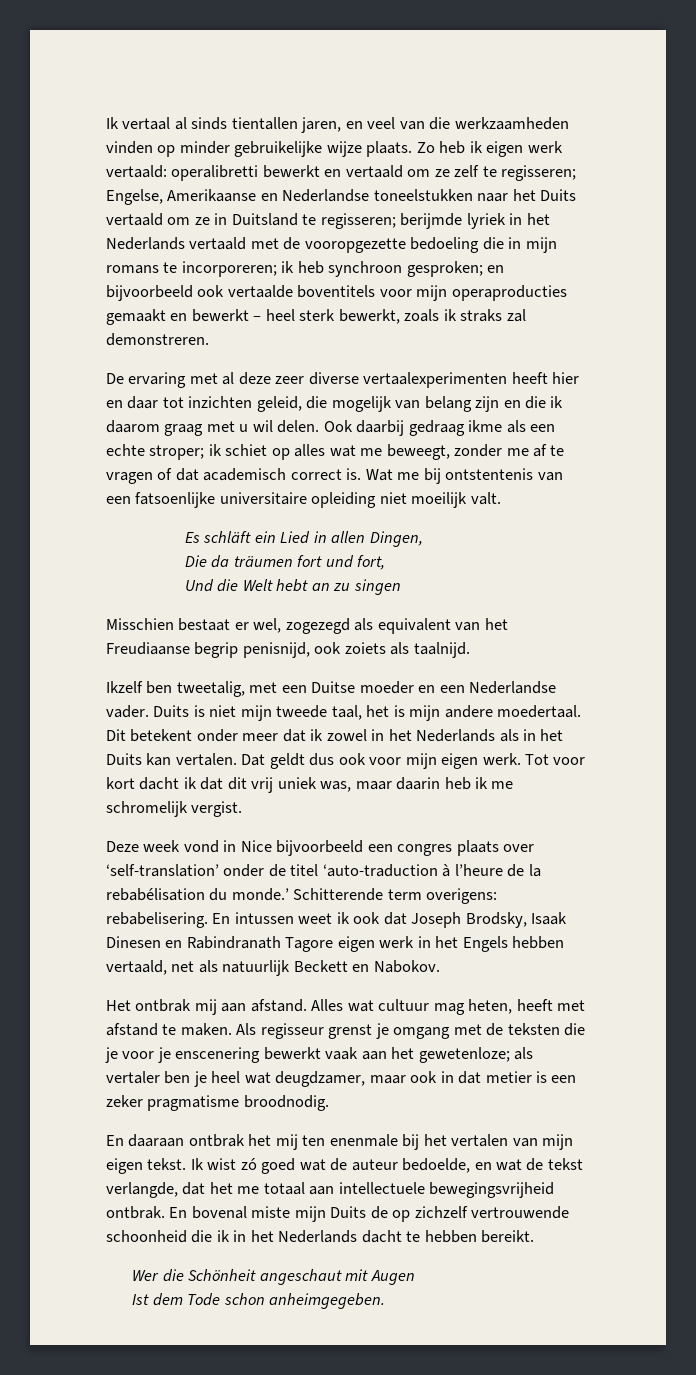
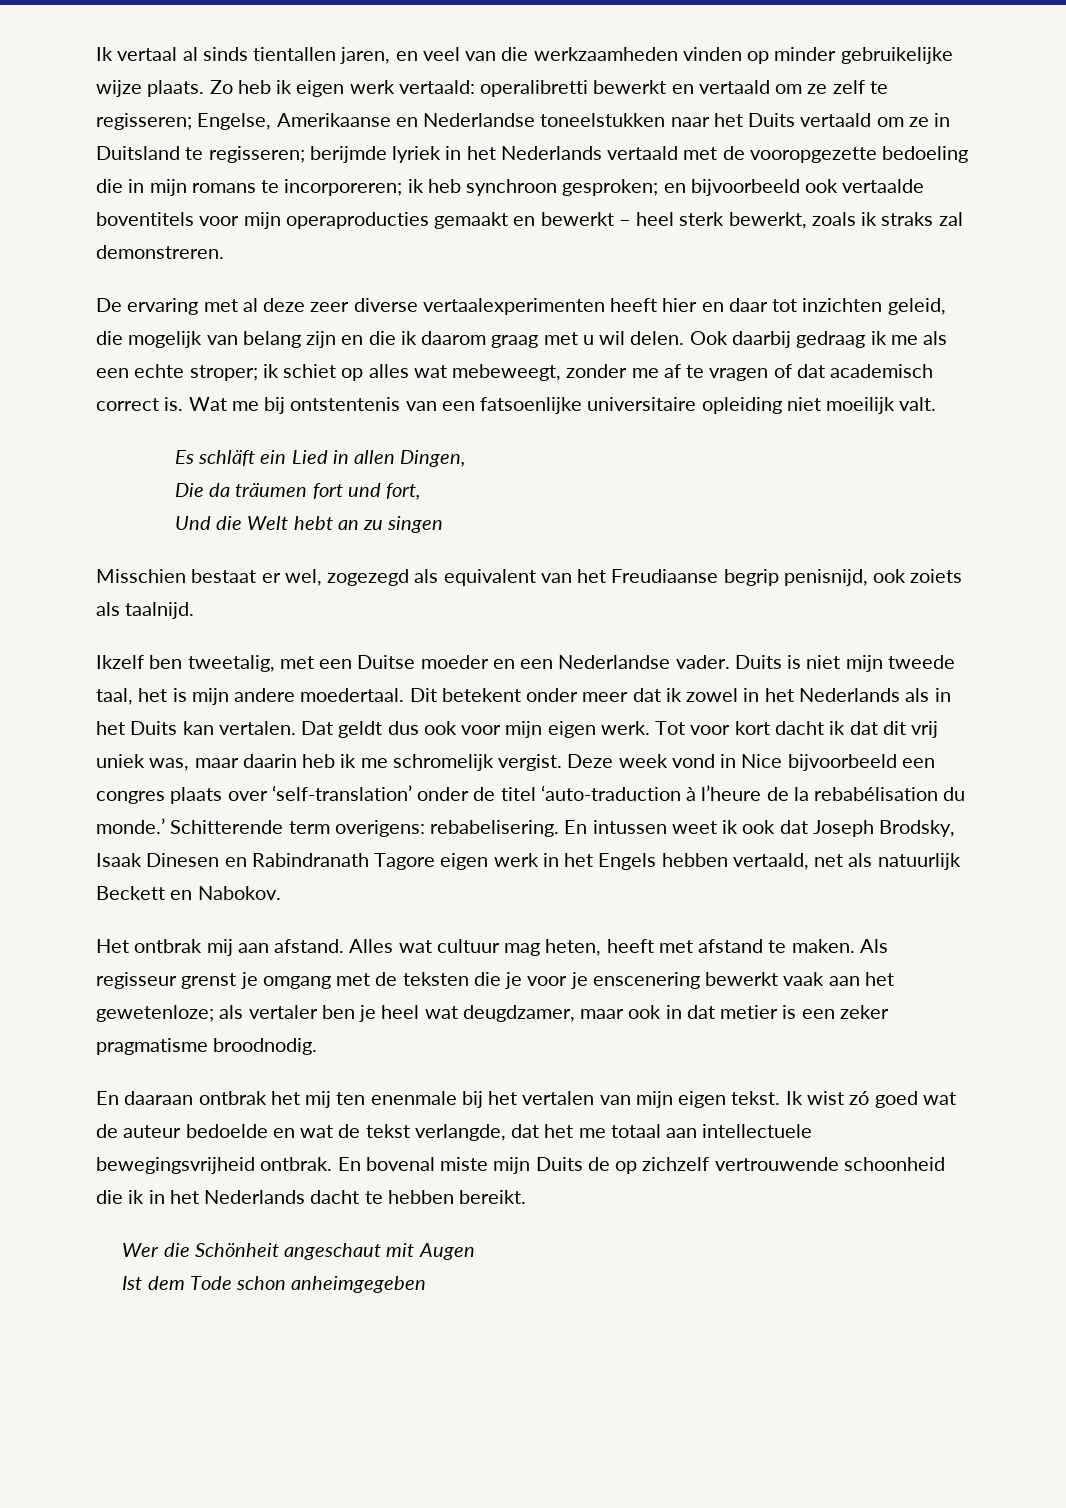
[468,420,503,432] ikme -> [870,331,918,345] ik me
[360,444,450,460] me beweegt, -> [452,364,562,381] mebeweegt,
(243, 809) // -> (563, 762) none
[402,1158,471,1173] bedoelde, -> [185,1124,268,1138] bedoelde
[269,1293,386,1309] anheimgegeben. -> [291,1276,427,1293] anheimgegeben

